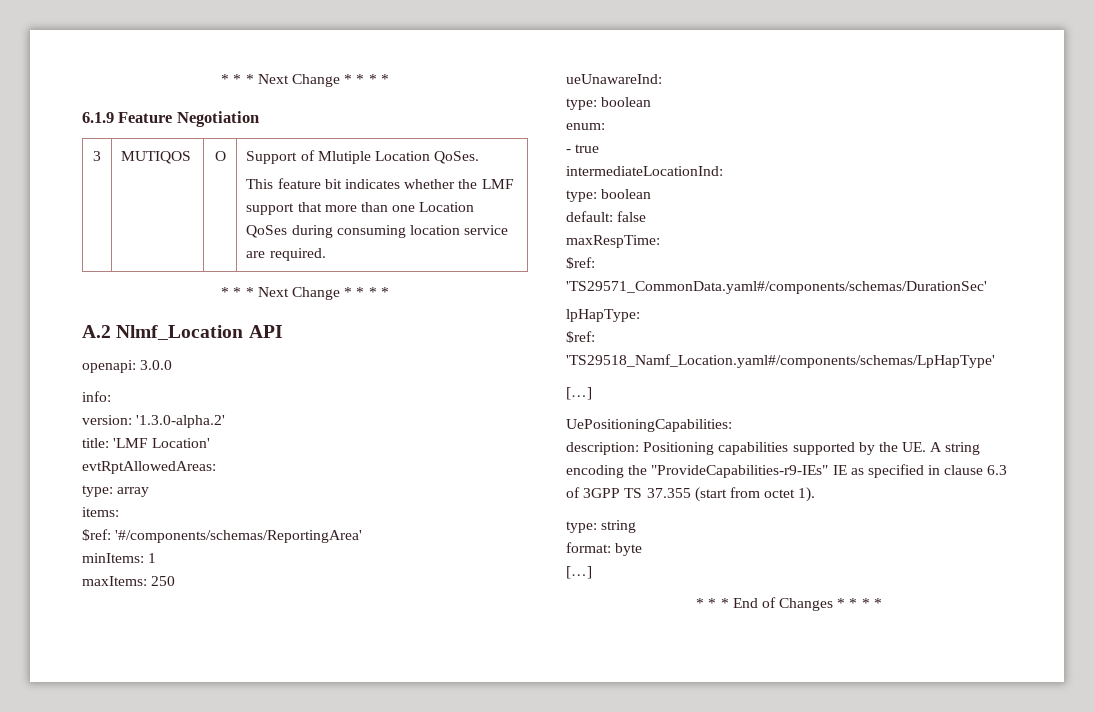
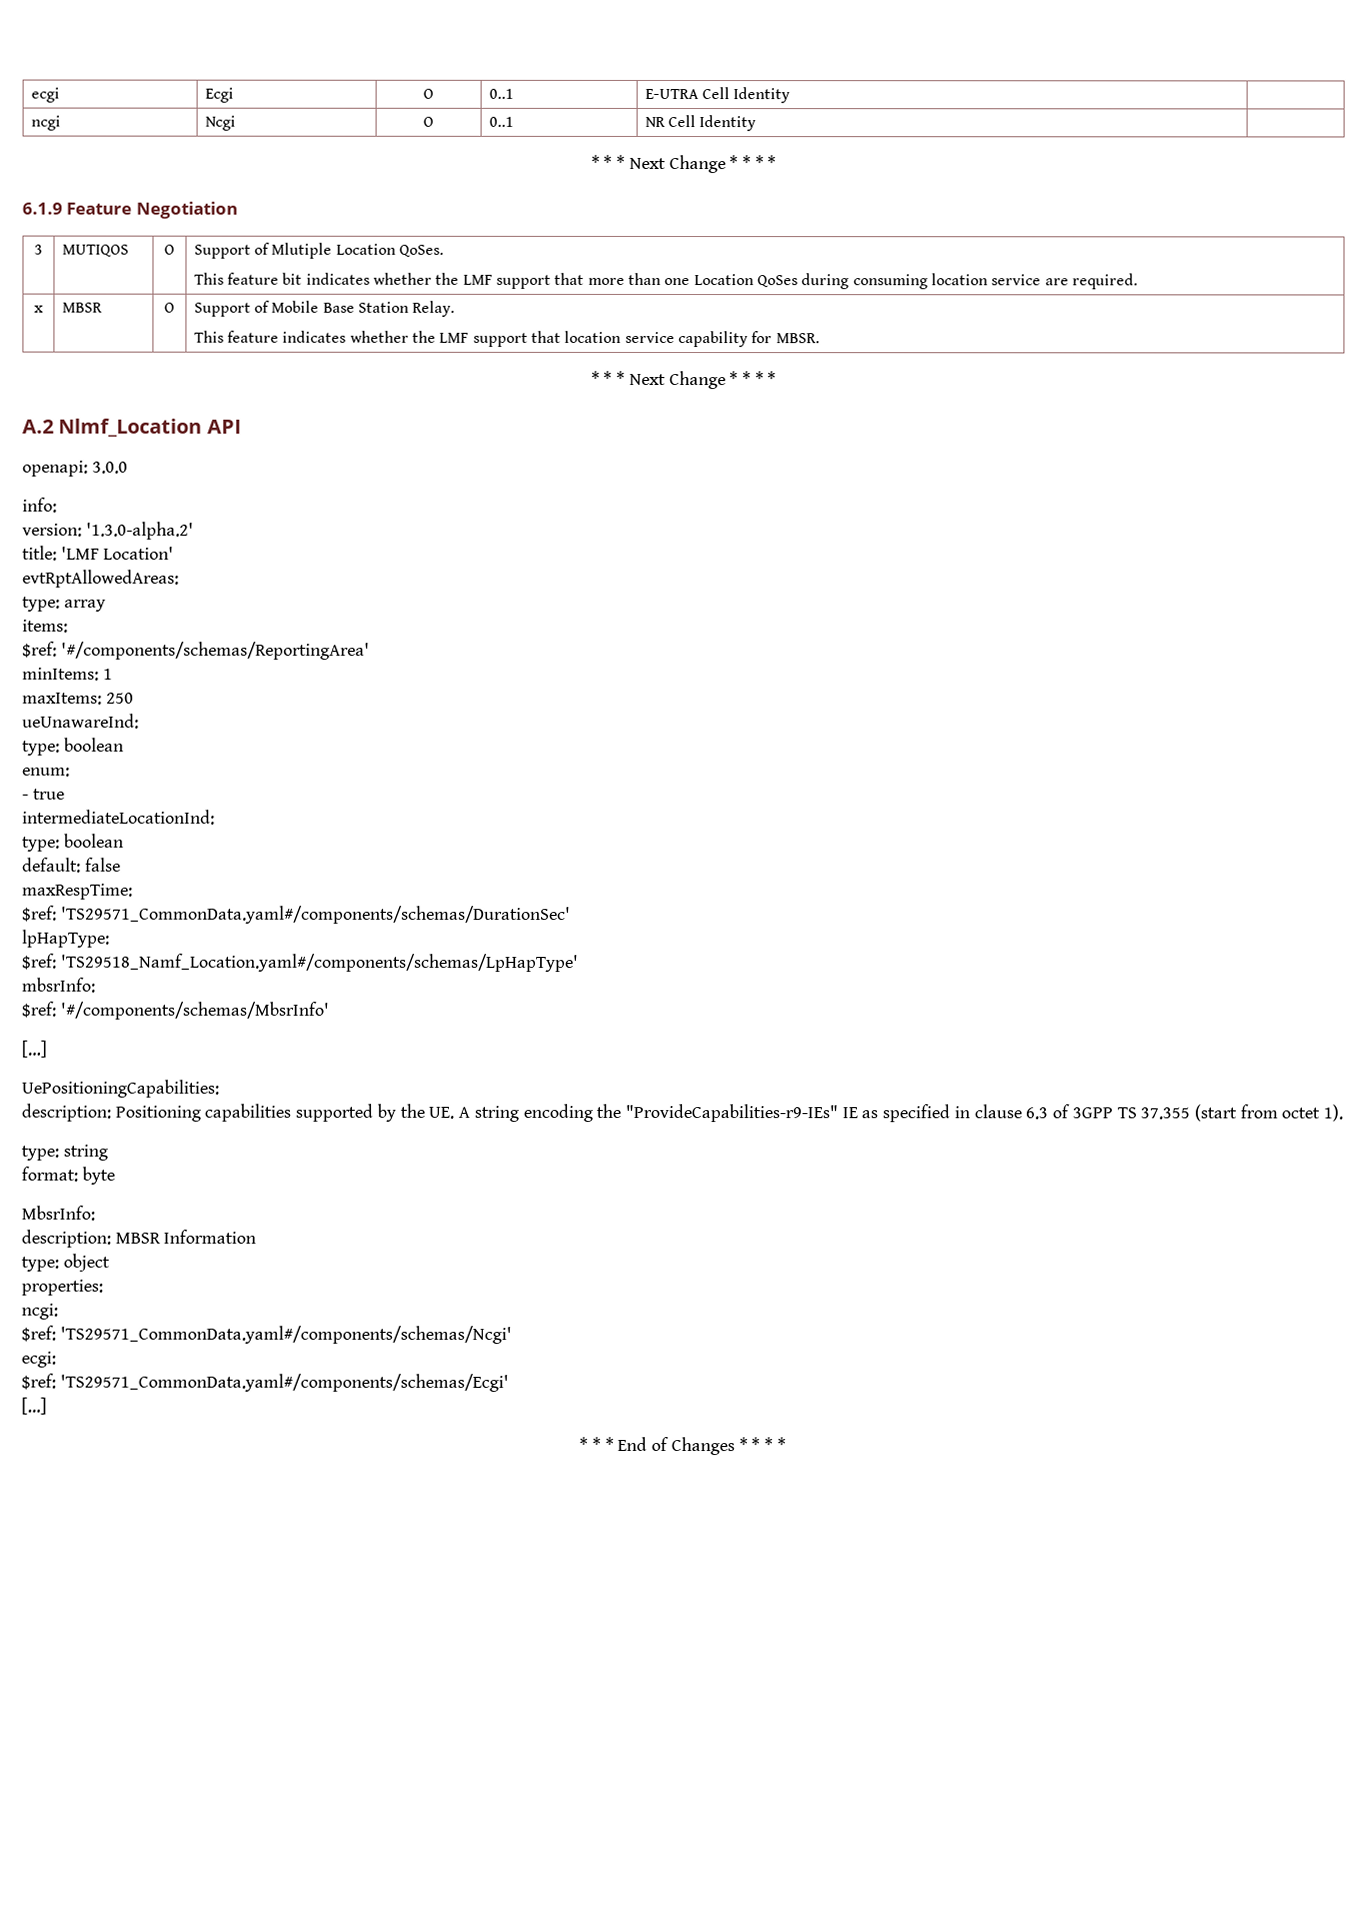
(221, 79) none -> [30,87,60,103] [204,87,234,103] [423,88,434,99] [488,88,514,99] [644,87,791,104] [30,115,61,131] [204,115,236,131] [423,116,434,127] [488,116,514,127] [644,114,757,132] ecgi | Ecgi | O | 0..1 | E-UTRA Cell Identity | // ncgi | Ncgi | O | 0..1 | NR Cell Identity | //
(326, 254) none -> [34,305,44,313] [61,302,103,313] [164,302,175,313] [193,300,456,317] [193,330,820,348] // x | MBSR | O | Support of Mobile Base Station Relay. // This feature indicates whether the LMF support that location service capability for MBSR.
(995, 361) none -> [21,977,95,993] [21,1001,329,1020] // mbsrInfo: // $ref: '#/components/schemas/MbsrInfo'
(643, 549) none -> [21,1205,95,1221] [21,1229,257,1248] [21,1253,110,1272] [21,1279,103,1296] [21,1303,58,1320] [21,1325,512,1344] [21,1351,56,1368] [21,1373,509,1392] // MbsrInfo: // description: MBSR Information // type: object // properties: // ncgi: // $ref: 'TS29571_CommonData.yaml#/components/schemas/Ncgi' // ecgi: // $ref: 'TS29571_CommonData.yaml#/components/schemas/Ecgi'

